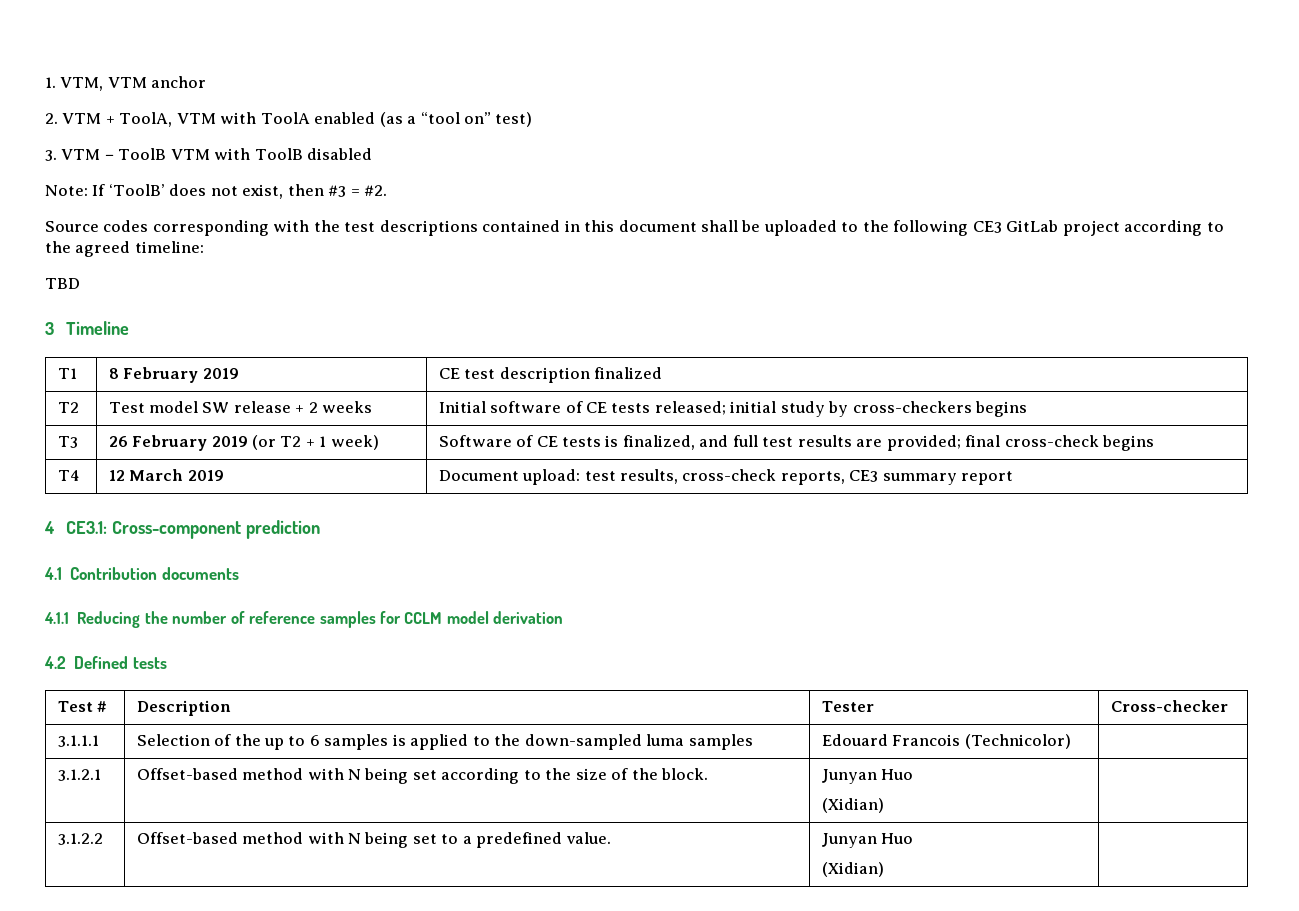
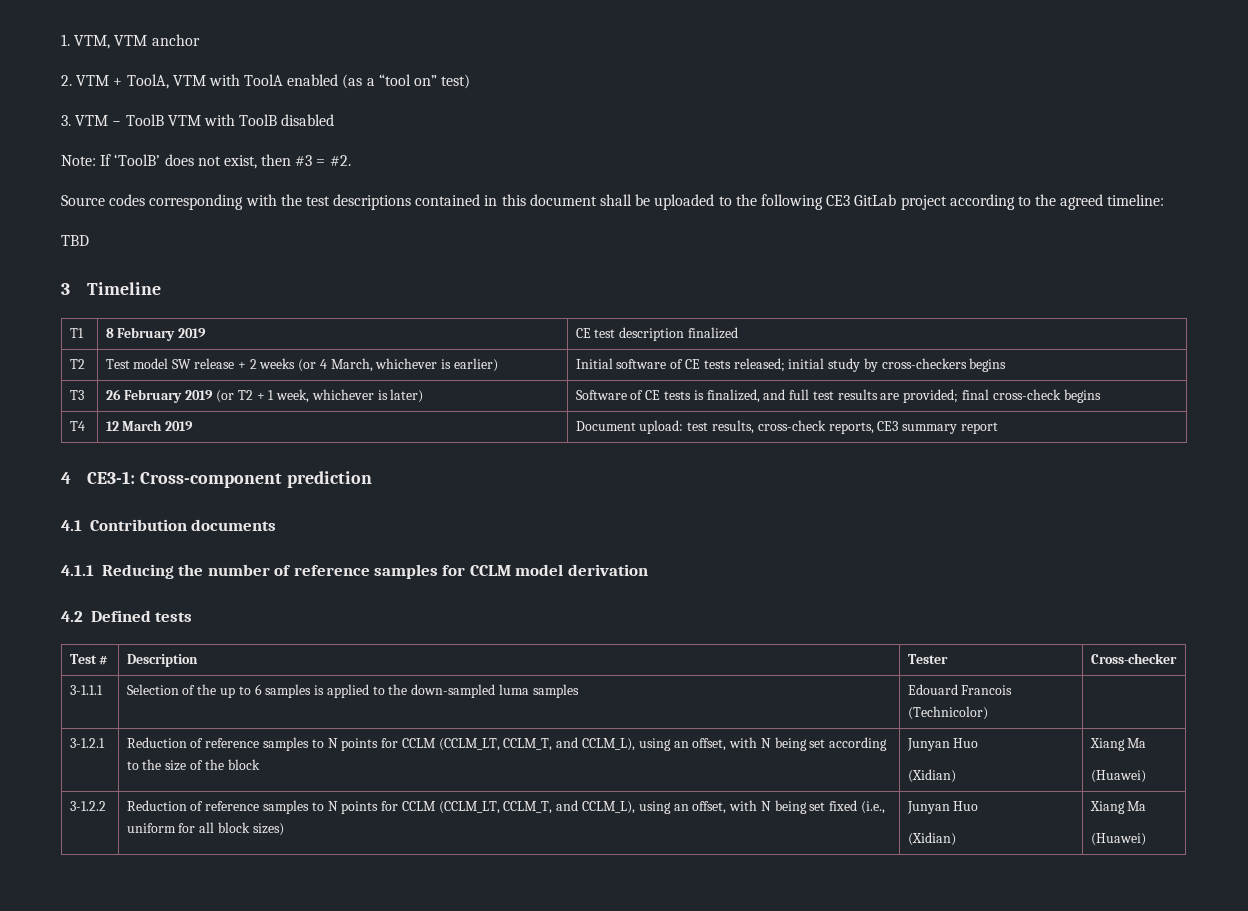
(373, 407) none -> [298,358,498,372] (or 4 March, whichever is earlier)
[330,435,379,450] week) -> [276,389,424,403] week, whichever is later)
[66,521,108,534] CE3.1: -> [87,471,136,484] CE3-1:
[57,735,99,747] 3.1.1.1 -> [69,685,103,695] 3-1.1.1
[57,769,101,781] [136,768,304,780] 3.1.2.1 | Offset-based method -> [69,738,105,748] [126,737,727,751] 3-1.2.1 | Reduction of reference samples to N points for CCLM (CCLM_LT, CCLM_T, and CCLM_L), using an offset,
[661,768,709,780] [821,769,914,784] [821,798,884,813] [57,833,103,845] [136,832,611,848] [821,833,914,848] [821,862,884,877] block. | Junyan Huo // (Xidian) | // 3.1.2.2 | Offset-based method with N being set to a predefined value. | Junyan Huo // (Xidian) | -> [227,759,260,770] [906,738,979,751] [907,769,956,783] [1089,738,1147,751] [1090,770,1146,783] [69,801,106,811] [126,800,886,814] [126,822,284,836] [906,801,979,814] [907,832,956,846] [1089,801,1147,814] [1090,833,1146,846] block | Junyan Huo // (Xidian) | Xiang Ma // (Huawei) // 3-1.2.2 | Reduction of reference samples to N points for CCLM (CCLM_LT, CCLM_T, and CCLM_L), using an offset, with N being set fixed (i.e., uniform for all block sizes) | Junyan Huo // (Xidian) | Xiang Ma // (Huawei)

